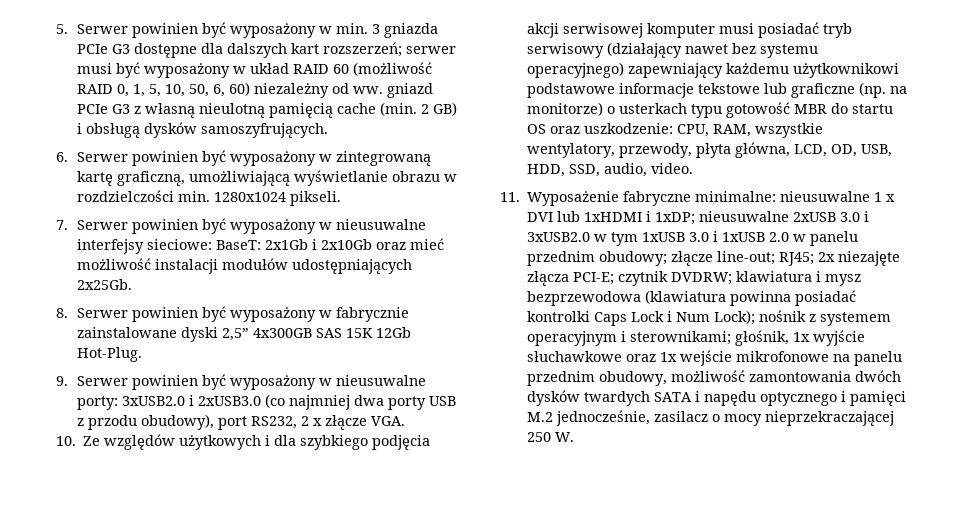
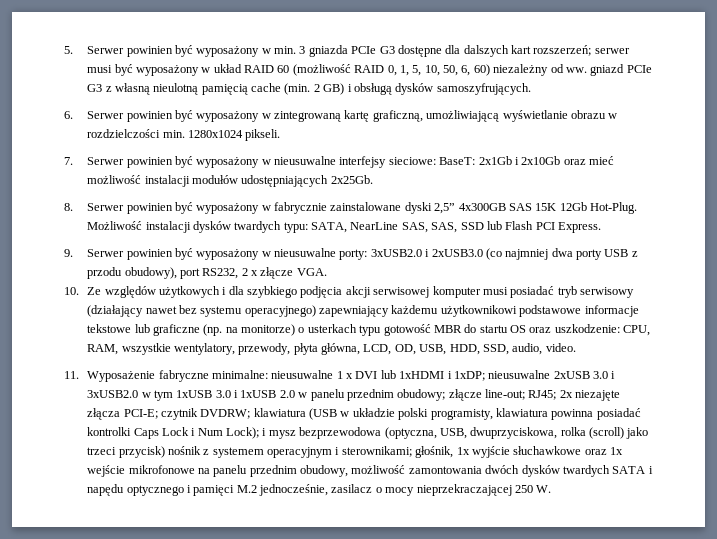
(143, 354) none -> [87,221,602,233] Możliwość instalacji dysków twardych typu: SATA, NearLine SAS, SAS, SSD lub Flash PCI Express.
[816,271,862,286] [527,290,727,306] i mysz bezprzewodowa (klawiatura -> [309,408,548,420] (USB w układzie polski programisty, klawiatura
(756, 317) none -> [262,427,649,439] [87,446,165,458] i mysz bezprzewodowa (optyczna, USB, dwuprzyciskowa, rolka (scroll) jako trzeci przycisk)

